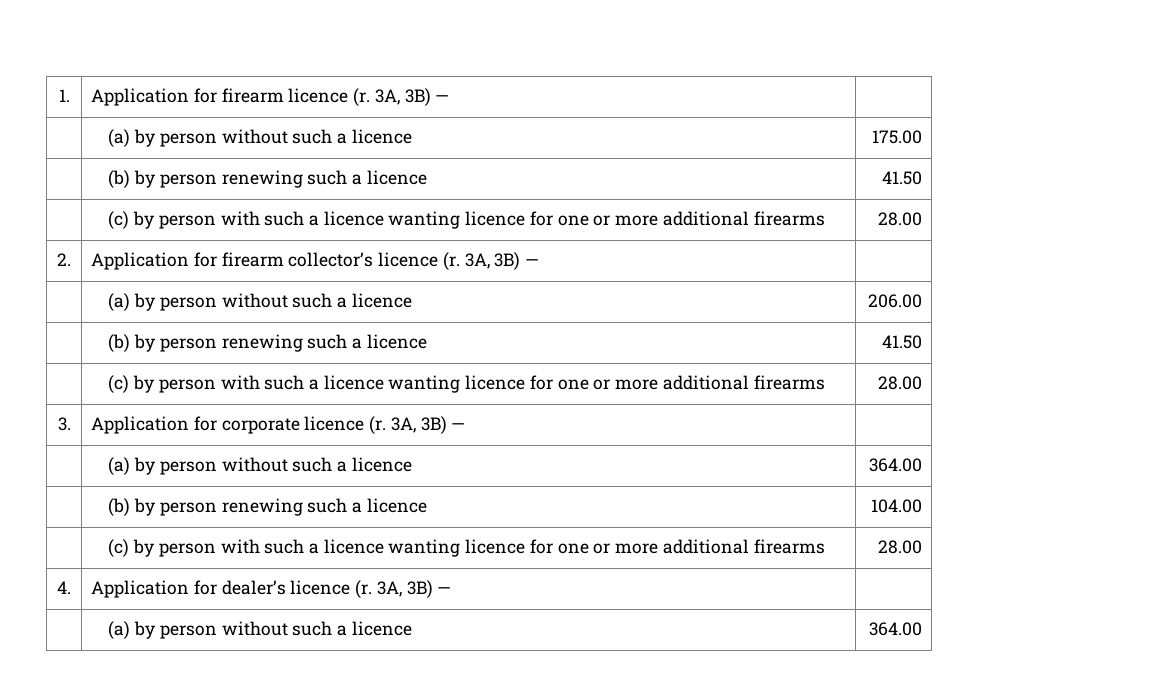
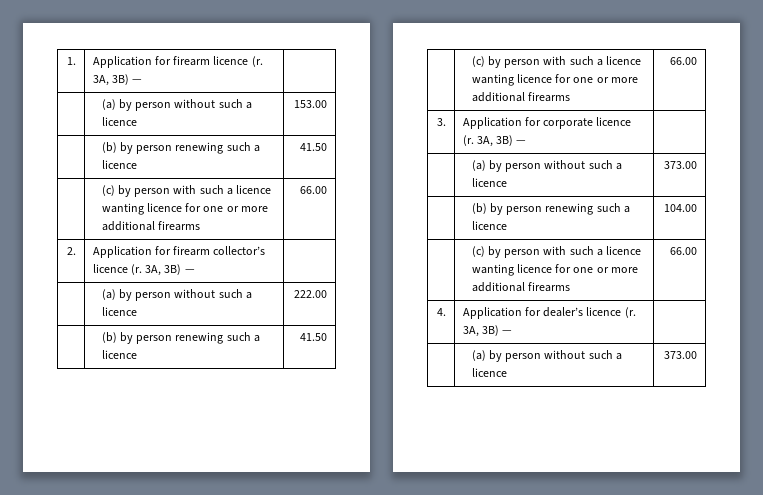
[871,130,922,144] 175.00 -> [294,100,328,108] 153.00
[877,212,922,226] 28.00 -> [300,186,328,194] 66.00
[867,294,922,308] 206.00 -> [294,290,328,298] 222.00
[877,376,922,390] 28.00 -> [670,57,698,65] 66.00
[868,458,922,472] 364.00 -> [664,161,698,169] 373.00
[877,540,922,554] 28.00 -> [670,247,698,255] 66.00
[868,622,922,636] 364.00 -> [664,351,698,359] 373.00

